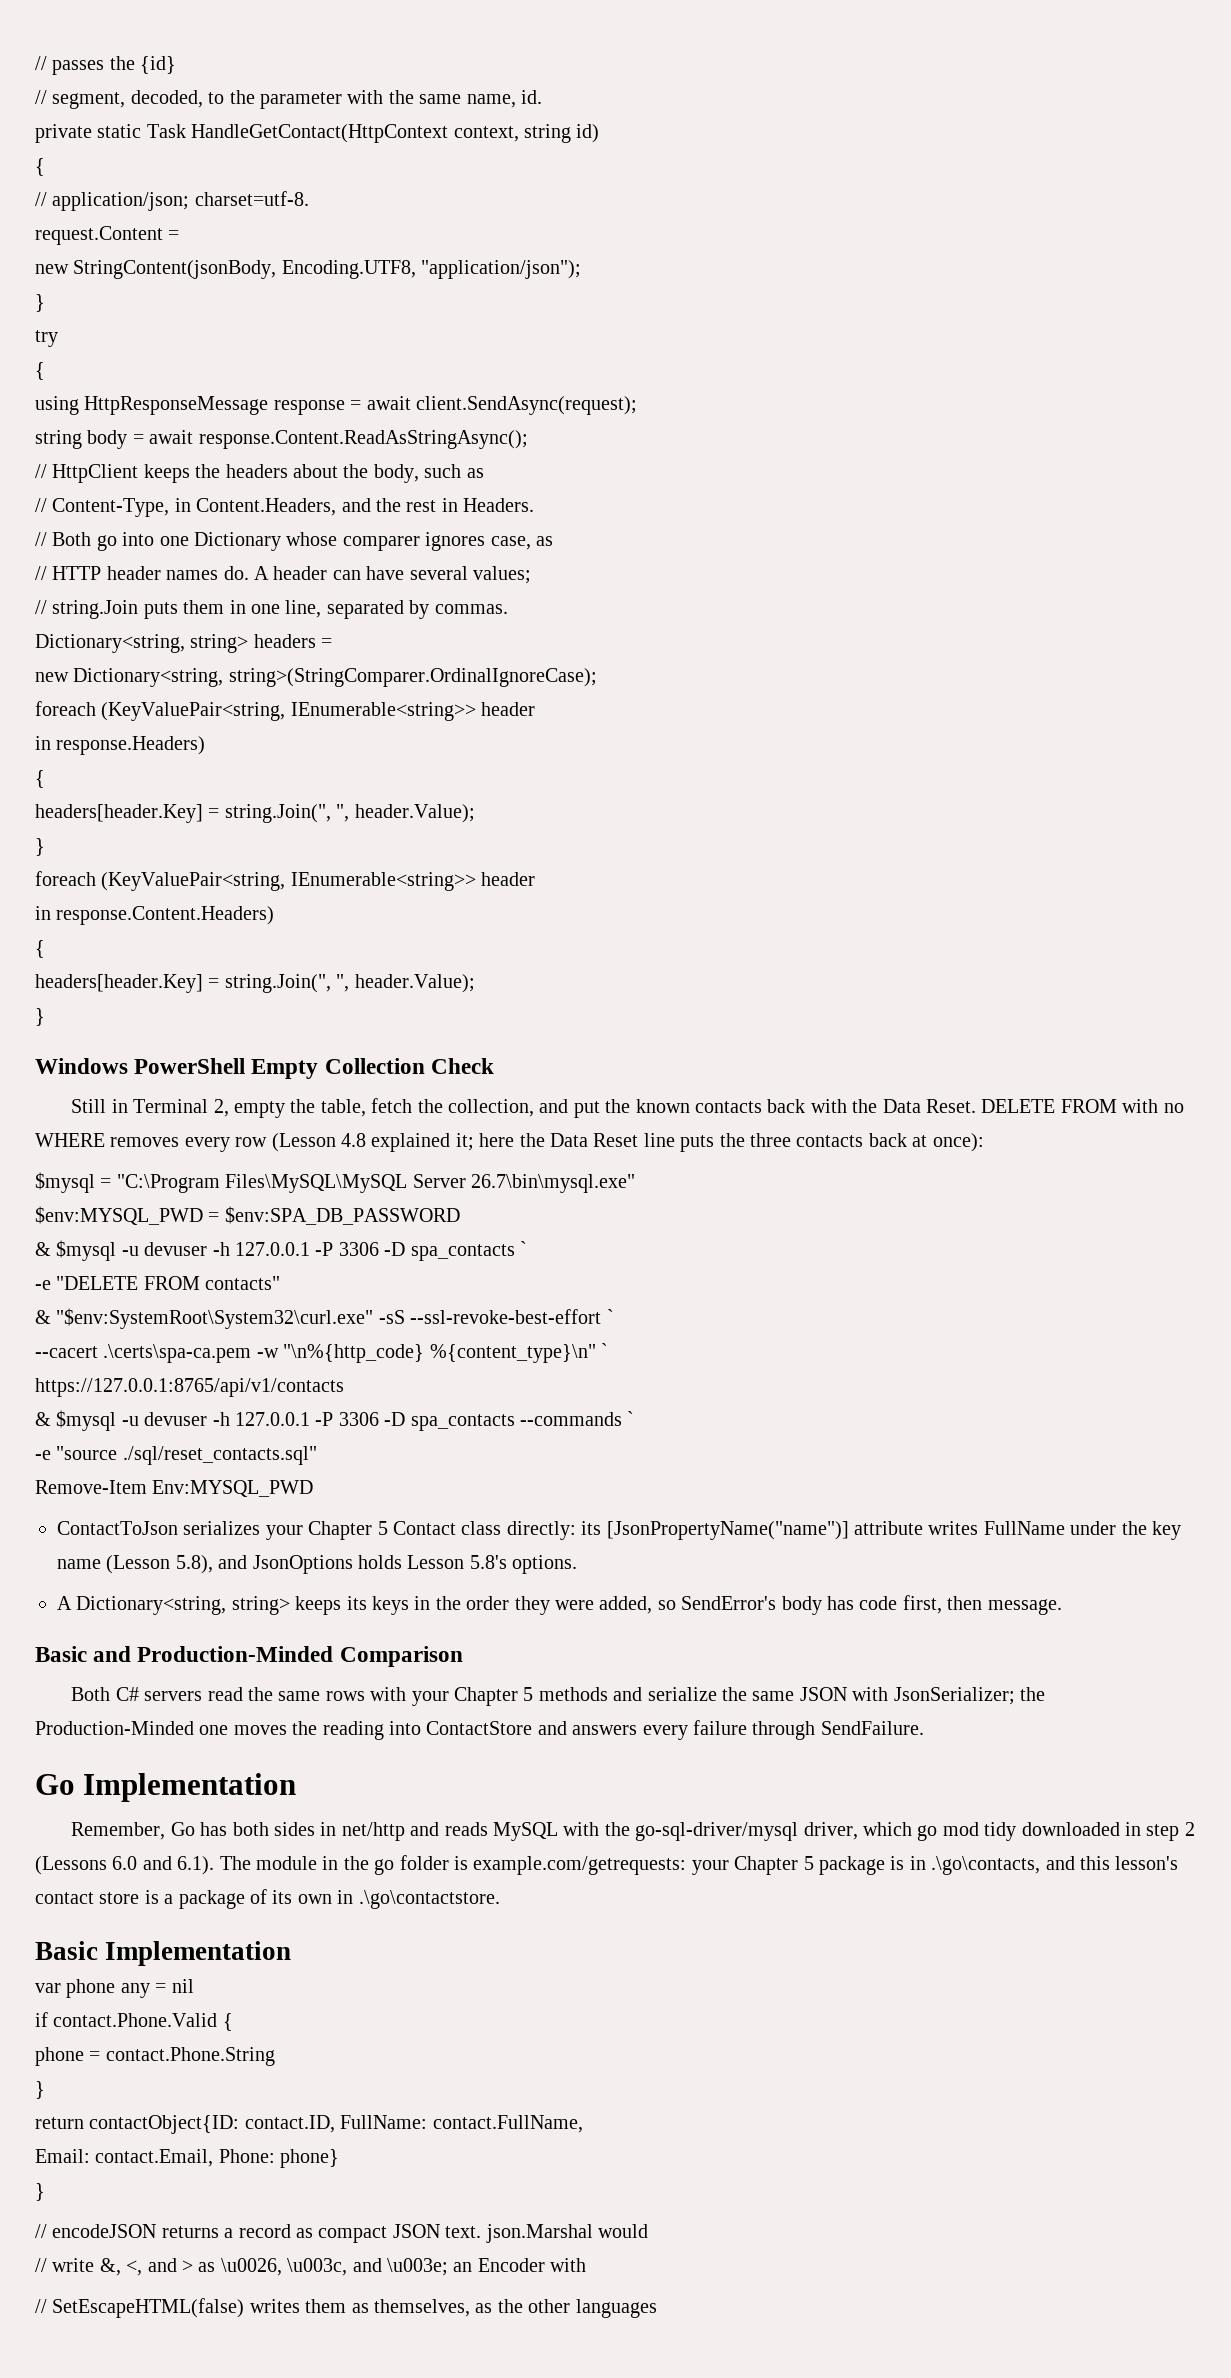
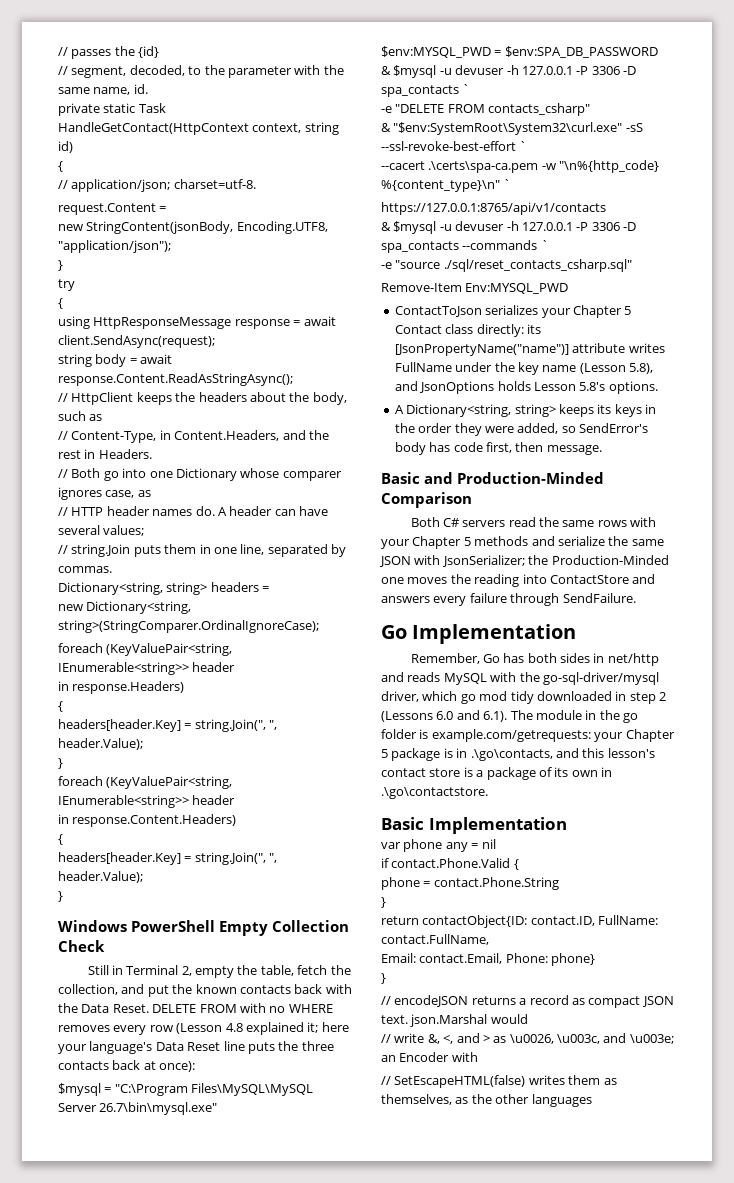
[519,1133,545,1147] the -> [58,1041,153,1054] your language's
[205,1276,281,1290] contacts" -> [488,103,591,116] contacts_csharp"
[122,1446,317,1465] ./sql/reset_contacts.sql" -> [443,259,632,272] ./sql/reset_contacts_csharp.sql"

